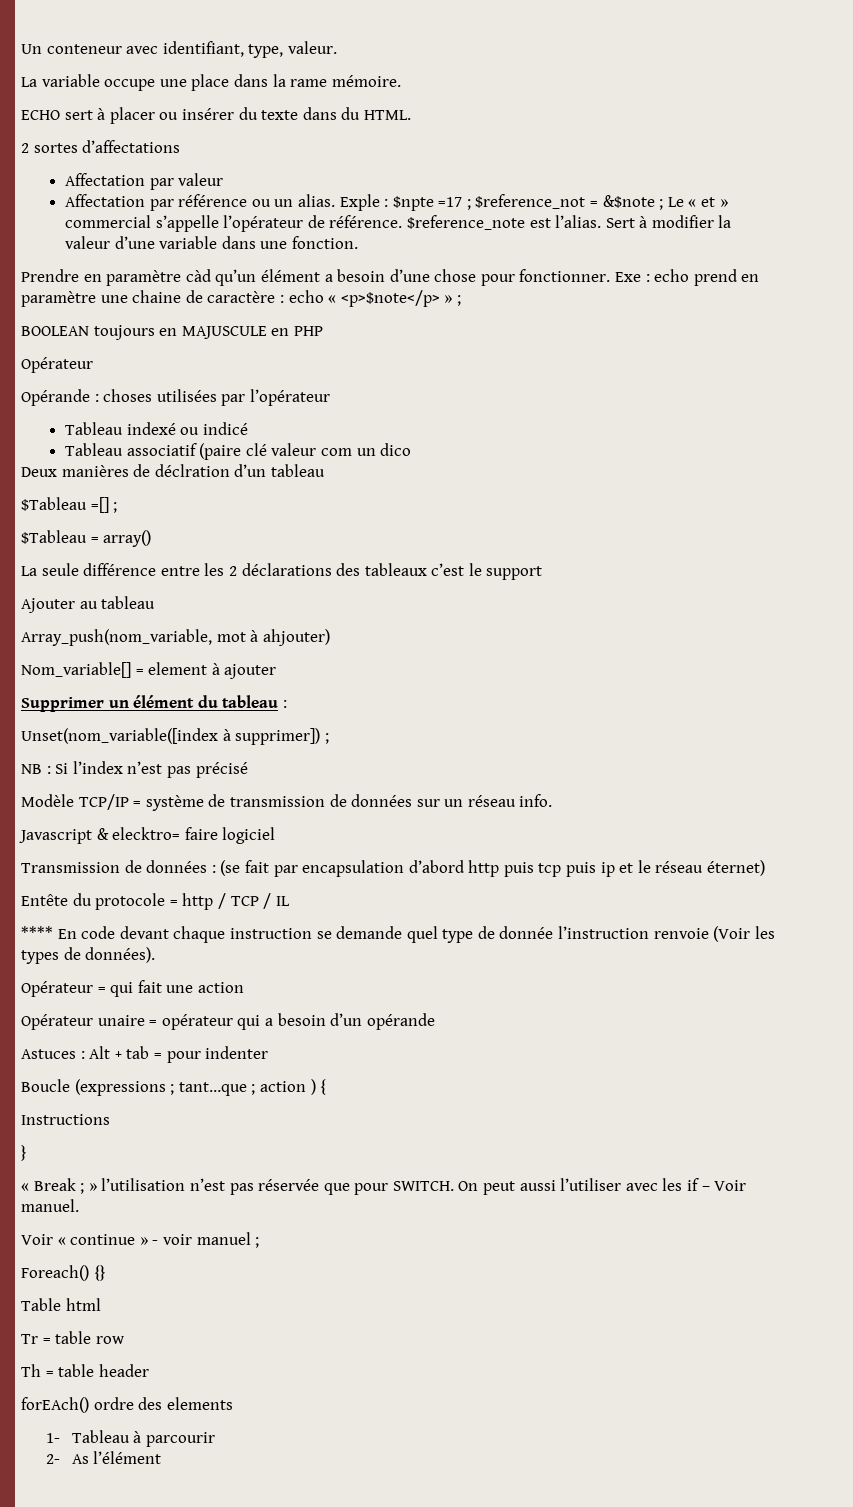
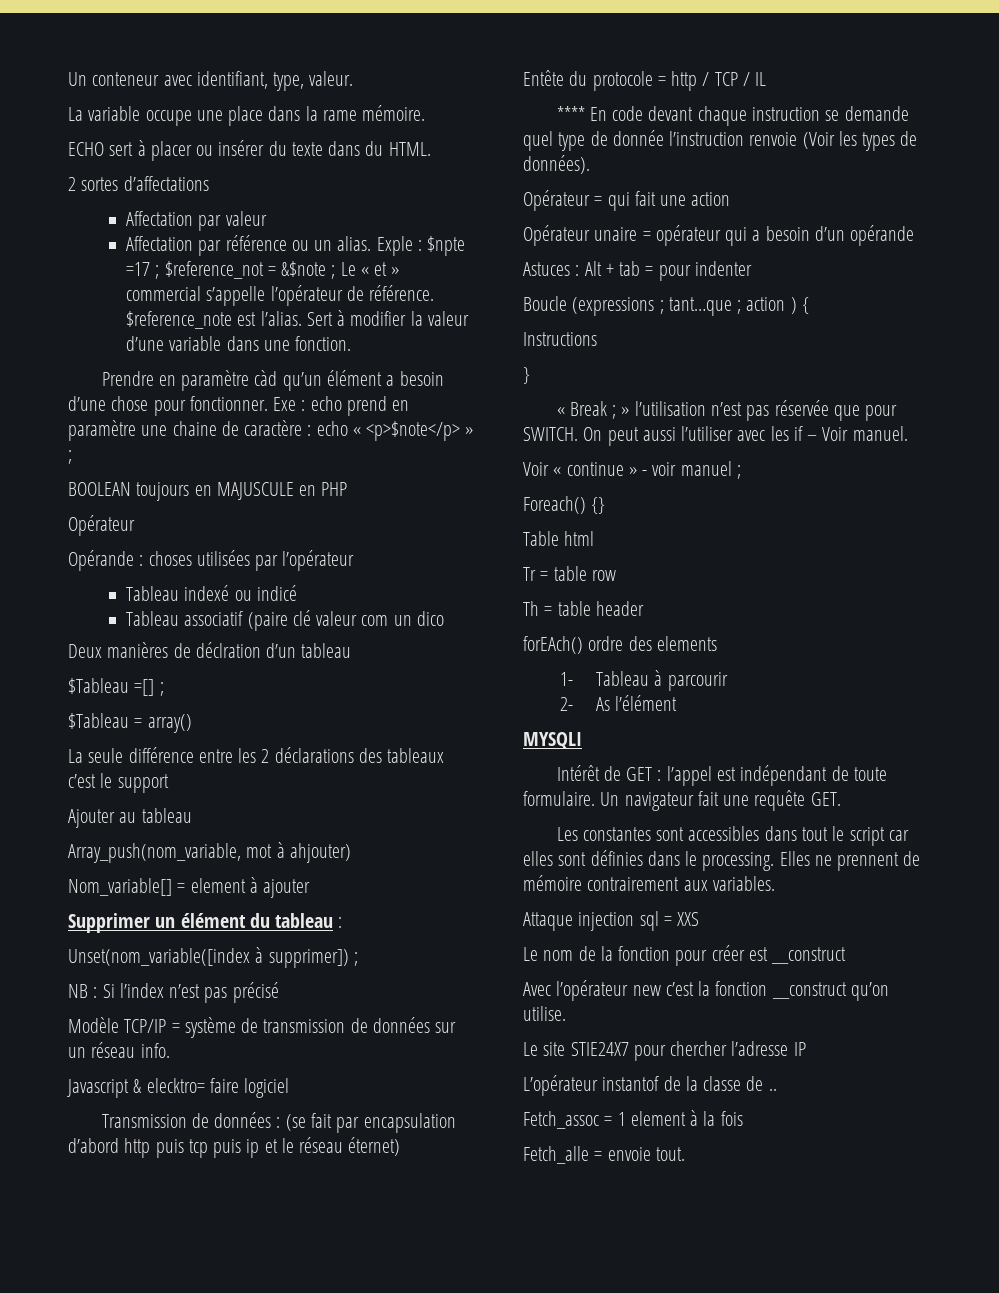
(162, 1457) none -> [523,732,582,749] [556,765,887,786] [523,790,841,811] [556,826,909,846] [523,850,921,871] [523,875,775,891] [523,911,700,931] [523,945,847,966] [523,980,889,1001] [523,1006,566,1021] [523,1041,806,1061] [523,1075,777,1096] [523,1110,743,1129] [523,1146,685,1164] // MYSQLI // Intérêt de GET : l’appel est indépendant de toute formulaire. Un navigateur fait une requête GET. // Les constantes sont accessibles dans tout le script car elles sont définies dans le processing. Elles ne prennent de mémoire contrairement aux variables. // Attaque injection sql = XXS // Le nom de la fonction pour créer est __construct // Avec l’opérateur new c’est la fonction __construct qu’on utilise. // Le site STIE24X7 pour chercher l’adresse IP // L’opérateur instantof de la classe de .. // Fetch_assoc = 1 element à la fois // Fetch_alle = envoie tout.

